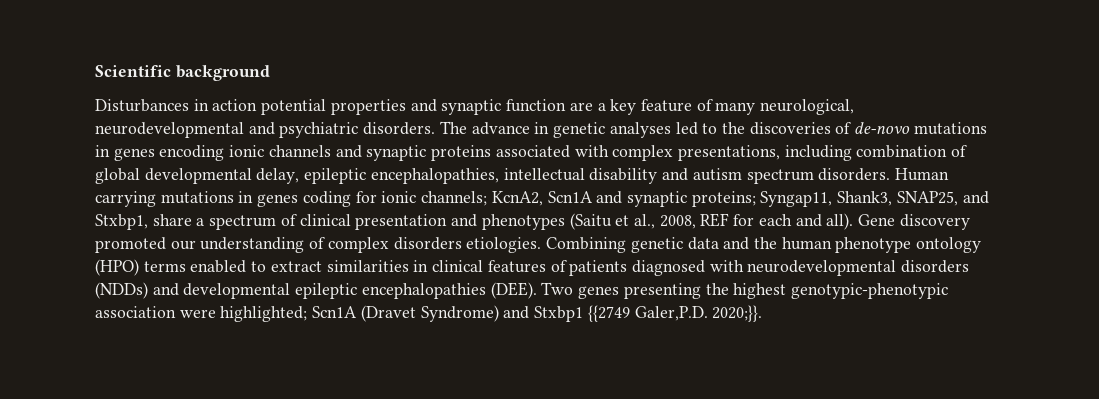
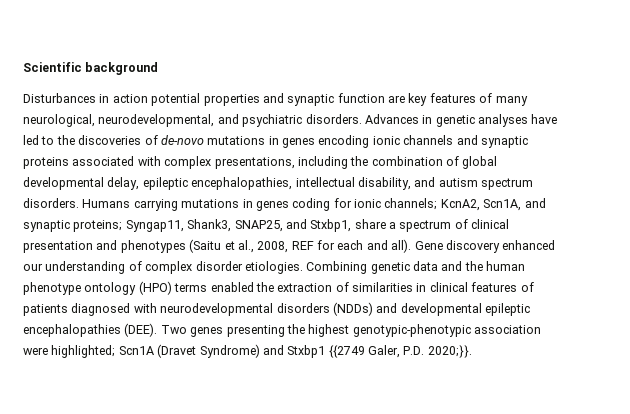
[597,99,692,115] a key feature -> [408,93,476,106] key features
[95,122,244,138] neurodevelopmental -> [98,114,215,127] neurodevelopmental,
[439,121,530,135] The advance -> [364,114,419,124] Advances
(671, 130) none -> [531,114,558,124] have
(852, 153) none -> [350,156,369,166] the
[589,168,658,184] disability -> [357,177,411,190] disability,
[894,168,949,181] Human -> [82,199,131,208] Humans
[547,191,593,203] Scn1A -> [483,199,522,211] Scn1A,
[95,237,166,253] promoted -> [502,240,556,250] enhanced
[393,237,462,250] disorders -> [195,261,243,271] disorder
[251,261,322,272] to extract -> [255,282,349,292] the extraction of
[634,306,708,321] Galer,P.D. -> [368,345,425,358] Galer, P.D.

